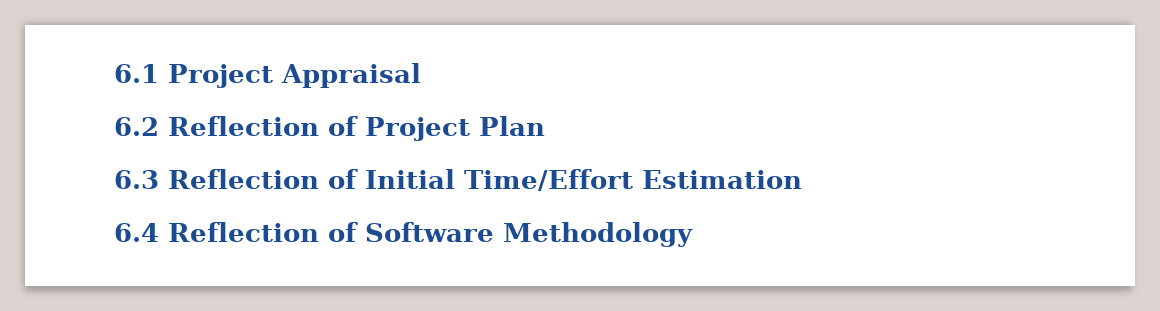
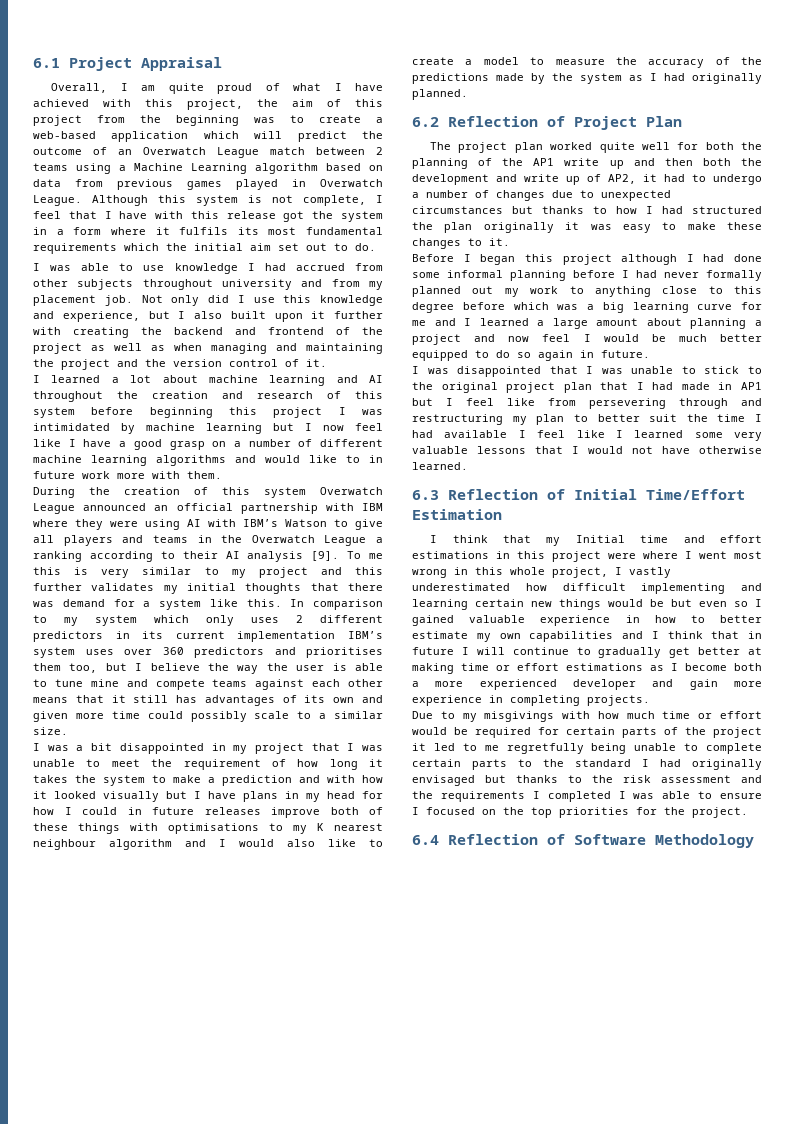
(421, 75) none -> [51,83,384,94] [33,99,383,110] [33,115,383,126] [33,131,383,142] [33,147,383,158] [33,163,383,174] [33,179,383,190] [33,195,383,206] [33,211,383,222] [33,227,383,235] [33,243,376,254] [33,263,383,274] [33,279,383,290] [33,295,383,306] [33,311,383,322] [33,327,383,338] [33,343,383,354] [33,359,327,370] [33,375,383,386] [33,391,383,402] [33,407,383,418] [33,423,383,434] [33,439,383,450] [33,455,383,466] [33,471,222,479] [33,487,383,498] [33,503,383,514] [33,519,383,530] [33,535,383,546] [33,551,383,562] [33,567,383,578] [33,583,383,594] [33,599,383,610] [33,615,383,626] [33,631,383,642] [33,647,383,658] [33,663,383,674] [33,679,383,690] [33,695,383,706] [33,711,383,722] [33,727,68,735] [33,743,383,754] [33,759,383,770] [33,775,383,786] [33,791,383,802] [33,807,383,818] [33,823,383,834] [33,839,383,850] [412,57,762,68] [412,73,762,84] [412,89,468,100] // Overall, I am quite proud of what I have achieved with this project, the aim of this project from the beginning was to create a web-based application which will predict the outcome of an Overwatch League match between 2 teams using a Machine Learning algorithm based on data from previous games played in Overwatch League. Although this system is not complete, I feel that I have with this release got the system in a form where it fulfils its most fundamental requirements which the initial aim set out to do. // I was able to use knowledge I had accrued from other subjects throughout university and from my placement job. Not only did I use this knowledge and experience, but I also built upon it further with creating the backend and frontend of the project as well as when managing and maintaining the project and the version control of it. // I learned a lot about machine learning and AI throughout the creation and research of this system before beginning this project I was intimidated by machine learning but I now feel like I have a good grasp on a number of different machine learning algorithms and would like to in future work more with them. // During the creation of this system Overwatch League announced an official partnership with IBM where they were using AI with IBM’s Watson to give all players and teams in the Overwatch League a ranking according to their AI analysis [9]. To me this is very similar to my project and this further validates my initial thoughts that there was demand for a system like this. In comparison to my system which only uses 2 different predictors in its current implementation IBM’s system uses over 360 predictors and prioritises them too, but I believe the way the user is able to tune mine and compete teams against each other means that it still has advantages of its own and given more time could possibly scale to a similar size. // I was a bit disappointed in my project that I was unable to meet the requirement of how long it takes the system to make a prediction and with how it looked visually but I have plans in my head for how I could in future releases improve both of these things with optimisations to my K nearest neighbour algorithm and I would also like to create a model to measure the accuracy of the predictions made by the system as I had originally planned.
(545, 126) none -> [430,142,763,153] [412,158,762,169] [412,174,762,185] [412,190,671,201] [412,206,762,214] [412,222,762,233] [412,238,510,249] [412,254,762,265] [412,270,762,281] [412,286,762,297] [412,302,762,313] [412,318,762,329] [412,334,762,345] [412,350,650,361] [412,366,762,377] [412,382,762,393] [412,398,762,409] [412,414,762,425] [412,430,762,441] [412,446,762,454] [412,462,468,470] // The project plan worked quite well for both the planning of the AP1 write up and then both the development and write up of AP2, it had to undergo a number of changes due to unexpected circumstances but thanks to how I had structured the plan originally it was easy to make these changes to it. // Before I began this project although I had done some informal planning before I had never formally planned out my work to anything close to this degree before which was a big learning curve for me and I learned a large amount about planning a project and now feel I would be much better equipped to do so again in future. // I was disappointed that I was unable to stick to the original project plan that I had made in AP1 but I feel like from persevering through and restructuring my plan to better suit the time I had available I feel like I learned some very valuable lessons that I would not have otherwise learned.
(802, 179) none -> [430,535,762,546] [412,551,762,562] [412,567,671,578] [412,583,762,594] [412,599,762,610] [412,615,762,626] [412,631,762,642] [412,647,762,658] [412,663,762,674] [412,679,762,690] [412,695,650,706] [412,711,762,722] [412,727,762,738] [412,743,762,754] [412,759,762,770] [412,775,762,786] [412,791,762,802] [412,807,748,818] // I think that my Initial time and effort estimations in this project were where I went most wrong in this whole project, I vastly underestimated how difficult implementing and learning certain new things would be but even so I gained valuable experience in how to better estimate my own capabilities and I think that in future I will continue to gradually get better at making time or effort estimations as I become both a more experienced developer and gain more experience in completing projects. // Due to my misgivings with how much time or effort would be required for certain parts of the project it led to me regretfully being unable to complete certain parts to the standard I had originally envisaged but thanks to the risk assessment and the requirements I completed I was able to ensure I focused on the top priorities for the project.

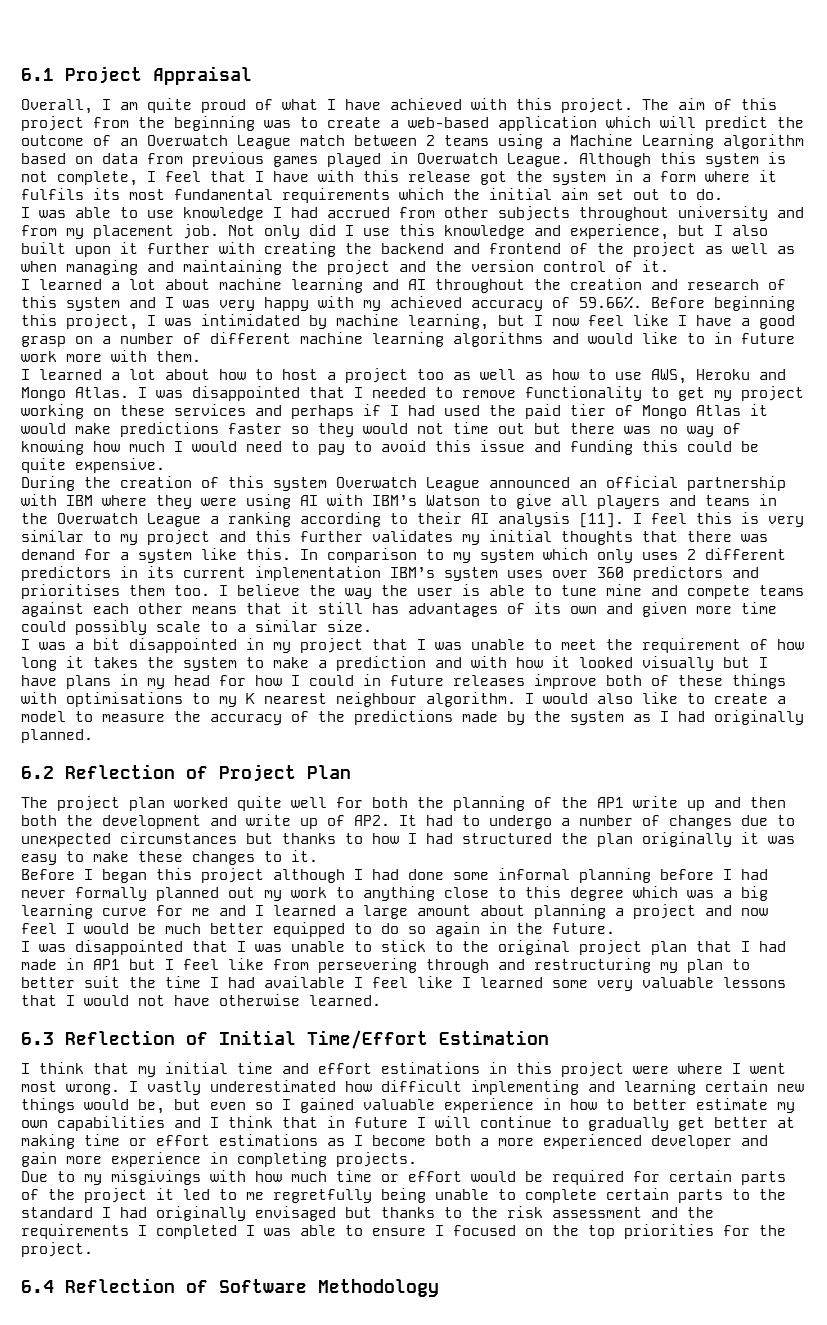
[187,99,278,110] project, the -> [561,98,669,113] project. The
[91,407,134,415] before -> [129,296,705,311] and I was very happy with my achieved accuracy of 59.66%. Before
[273,407,323,418] project -> [66,314,138,330] project,
[206,423,262,434] learning -> [408,314,489,330] learning,
(222, 475) none -> [21,368,786,384] [21,386,804,401] [21,404,768,419] [21,422,741,437] [21,440,759,455] [21,458,165,473] // I learned a lot about how to host a project too as well as how to use AWS, Heroku and Mongo Atlas. I was disappointed that I needed to remove functionality to get my project working on these services and perhaps if I had used the paid tier of Mongo Atlas it would make predictions faster so they would not time out but there was no way of knowing how much I would need to pay to avoid this issue and funding this could be quite expensive.
[311,551,383,561] [9]. To me -> [579,513,687,528] [11]. I feel
[69,663,127,673] too, but -> [174,585,210,596] too.
[109,839,206,850] algorithm and -> [426,692,516,707] algorithm.
[608,174,657,184] AP2, it -> [354,815,417,826] AP2. It
[462,302,505,310] before -> (624, 894) none
(594, 354) none -> [516,923,543,934] the
[575,535,625,543] Initial -> [165,1062,228,1074] initial
[412,567,608,578] wrong in this whole project, -> [66,1084,120,1095] wrong.
[650,599,664,607] be -> [138,1099,165,1114] be,

